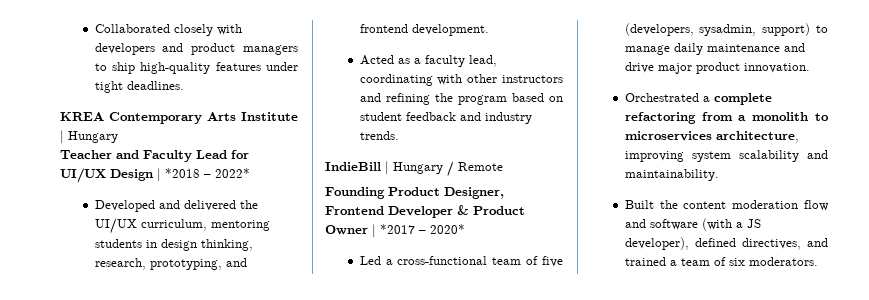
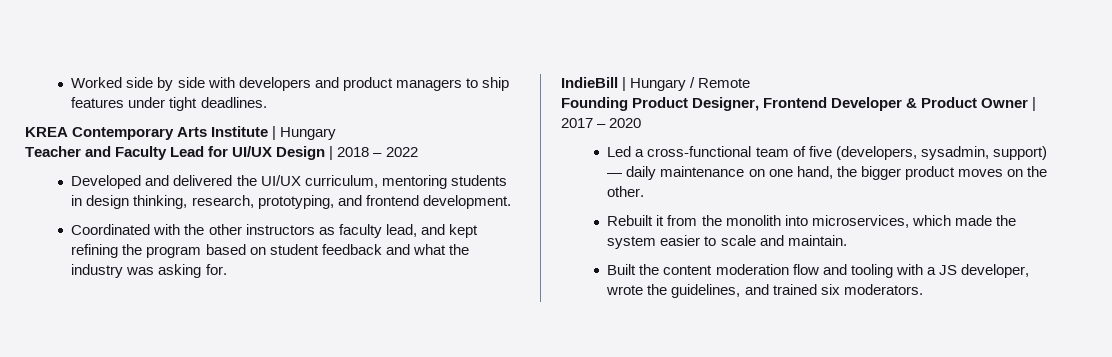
[94,24,213,36] Collaborated closely -> [71,77,205,91] Worked side by side
[140,62,211,74] high-quality -> (509, 84) none
[165,168,250,178] *2018 – 2022* -> [337,147,418,157] 2018 – 2022
[359,55,497,67] [359,74,563,86] [359,93,381,102] Acted as a faculty lead, coordinating with other instructors and -> [71,224,478,238] Coordinated with the other instructors as faculty lead, and kept
[484,112,532,124] [359,131,399,140] industry trends. -> [412,244,469,255] [71,264,227,278] what the industry was asking for.
[380,224,465,234] *2017 – 2020* -> [561,118,642,128] 2017 – 2020
[816,25,828,33] [624,43,805,55] [624,62,810,74] [624,93,772,105] [624,112,829,124] [624,131,799,143] [624,150,828,162] [624,169,719,181] to manage daily maintenance and drive major product innovation. // Orchestrated a complete refactoring from a monolith to microservices architecture, improving system scalability and maintainability. -> [607,166,1047,180] [607,186,645,197] [607,215,1016,228] [607,235,847,249] — daily maintenance on one hand, the bigger product moves on the other. // Rebuilt it from the monolith into microservices, which made the system easier to scale and maintain.
[649,218,761,231] [624,237,828,250] [624,257,726,266] software (with a JS developer), defined directives, and trained a team of -> [850,264,1029,278] [606,284,817,298] tooling with a JS developer, wrote the guidelines, and trained

